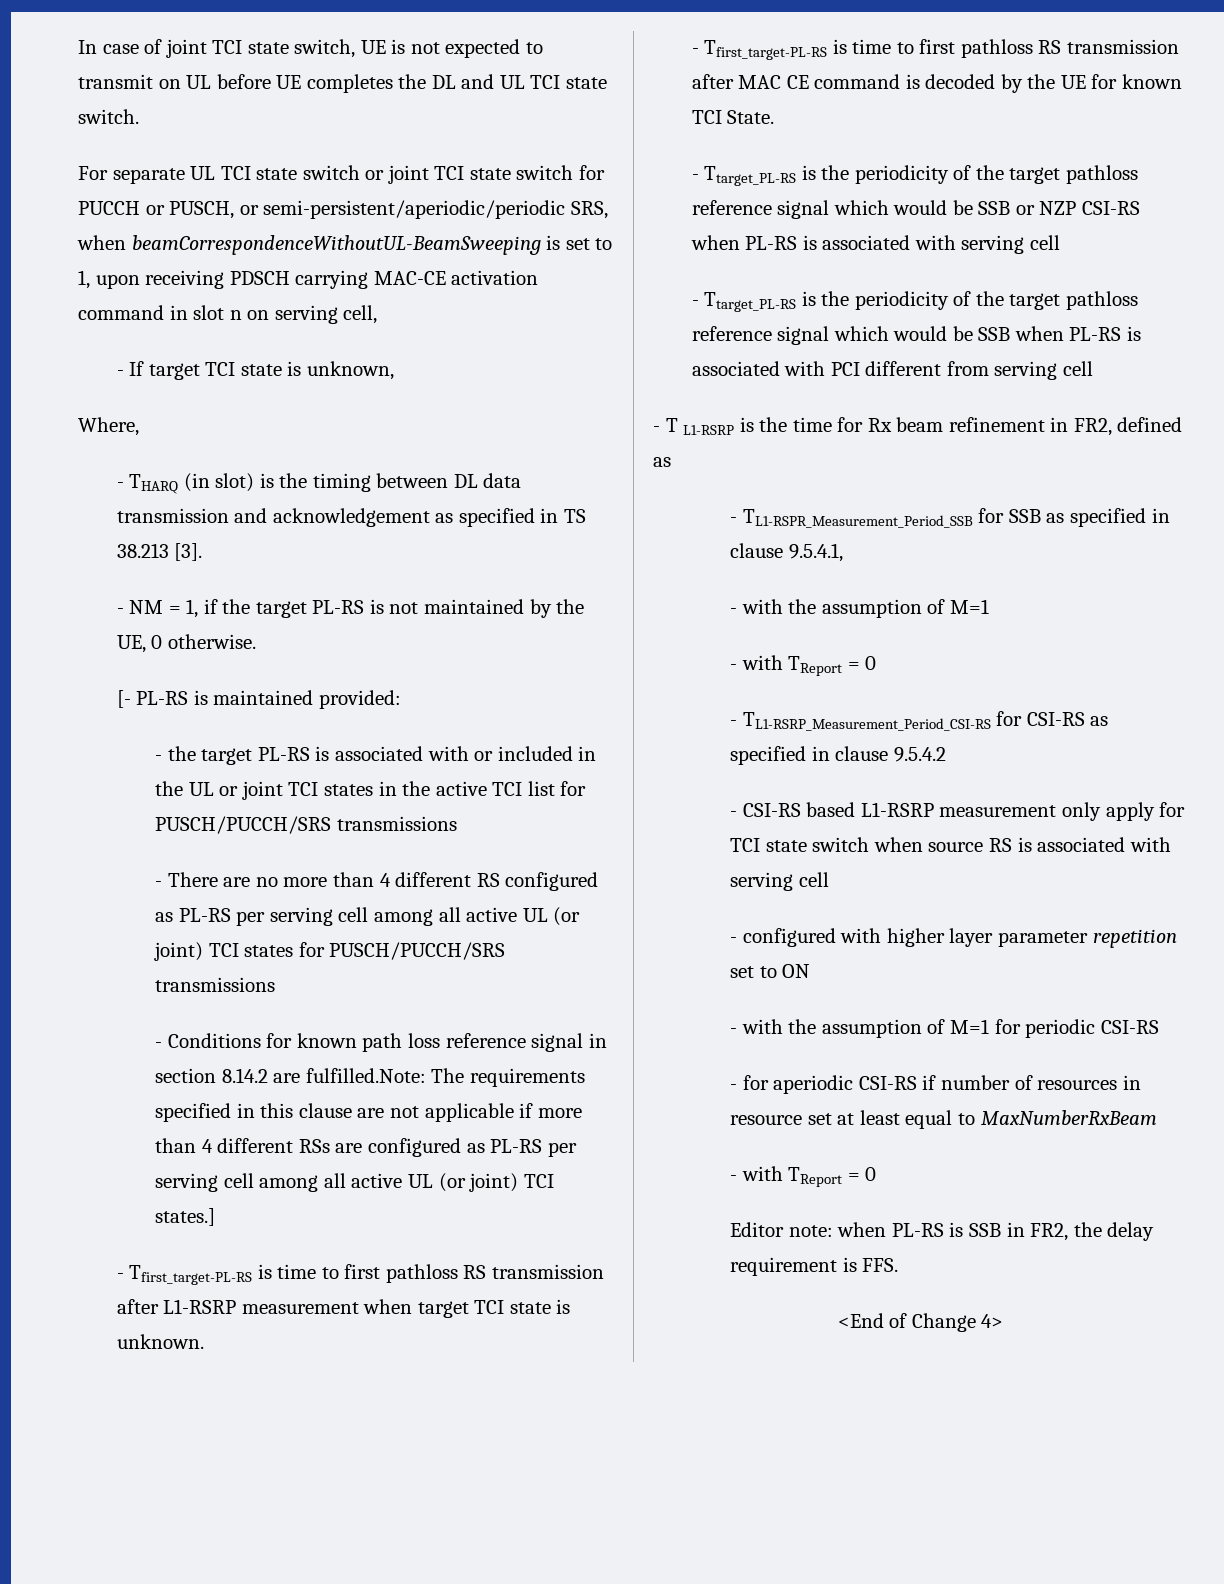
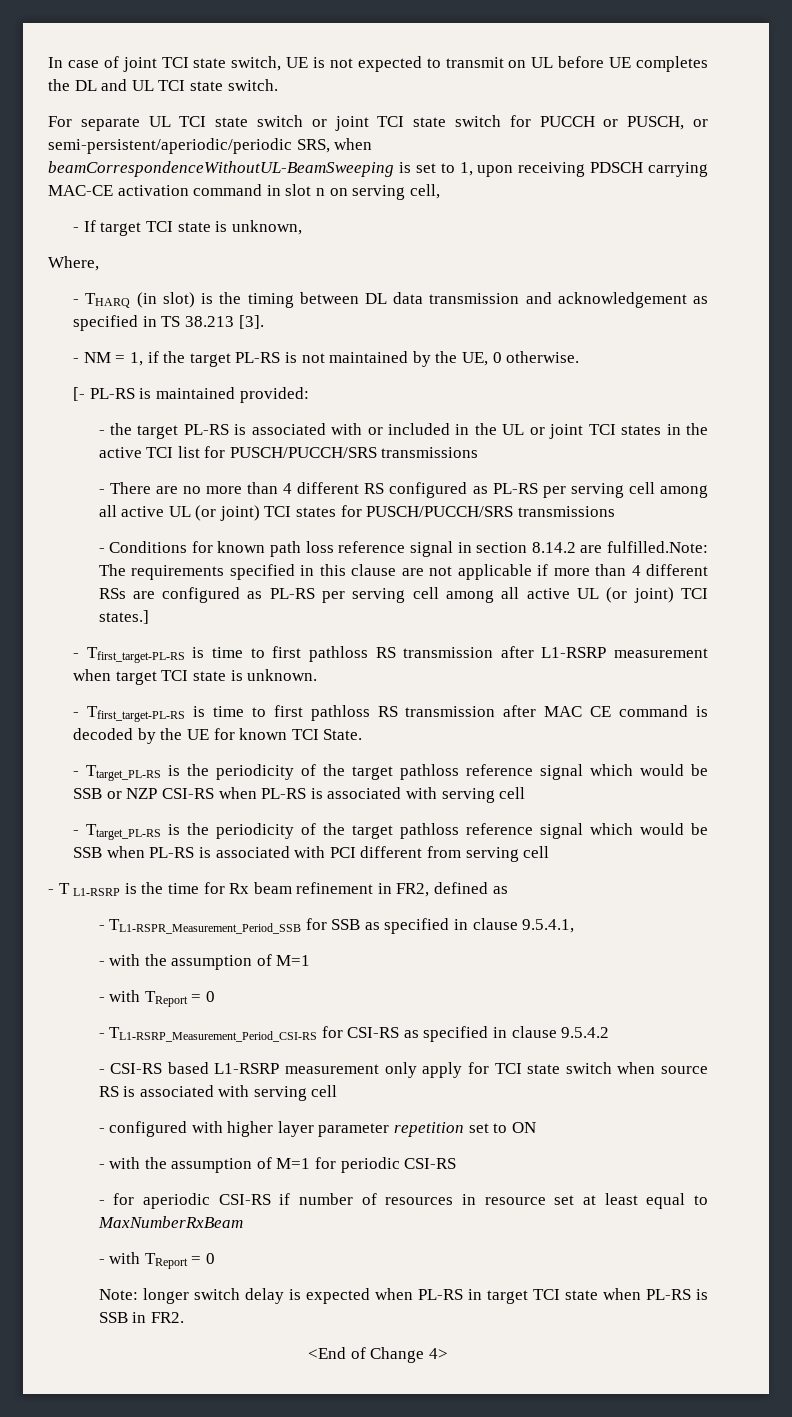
[730,1222,833,1237] Editor note: -> [98,1288,598,1304] Note: longer switch delay is expected when PL-RS in target TCI state
[1030,1222,1155,1241] [730,1257,899,1276] FR2, the delay requirement is FFS. -> [150,1312,184,1323] FR2.

